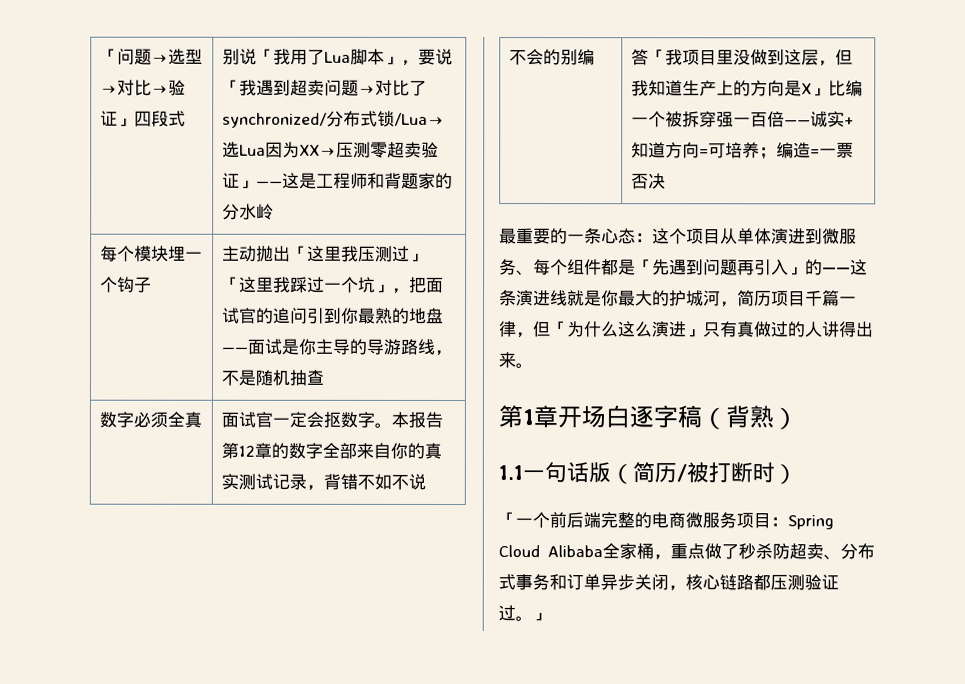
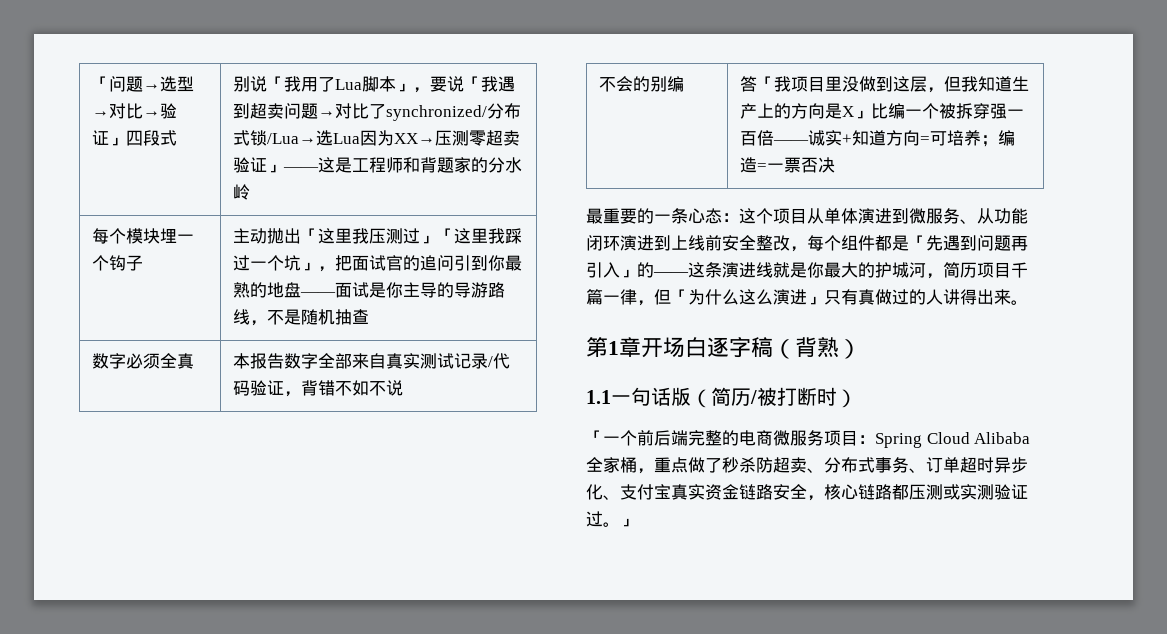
[220,411,443,428] [220,442,289,459] 面试官一定会抠数字。本报告第12章的 -> [233,353,285,369] 本报告
[389,442,425,459] 你的 -> (387, 361) none
(307, 481) none -> [488,353,511,369] [233,380,285,396] /代码验证
(534, 273) none -> [977,208,1028,224] [586,235,807,252] 从功能闭环演进到上线前安全整改，
[549,574,669,591] 和订单异步关闭 -> [909,457,1028,473] [586,484,807,500] 、订单超时异步化、支付宝真实资金链路安全
(805, 582) none -> [943,484,994,500] 或实测

